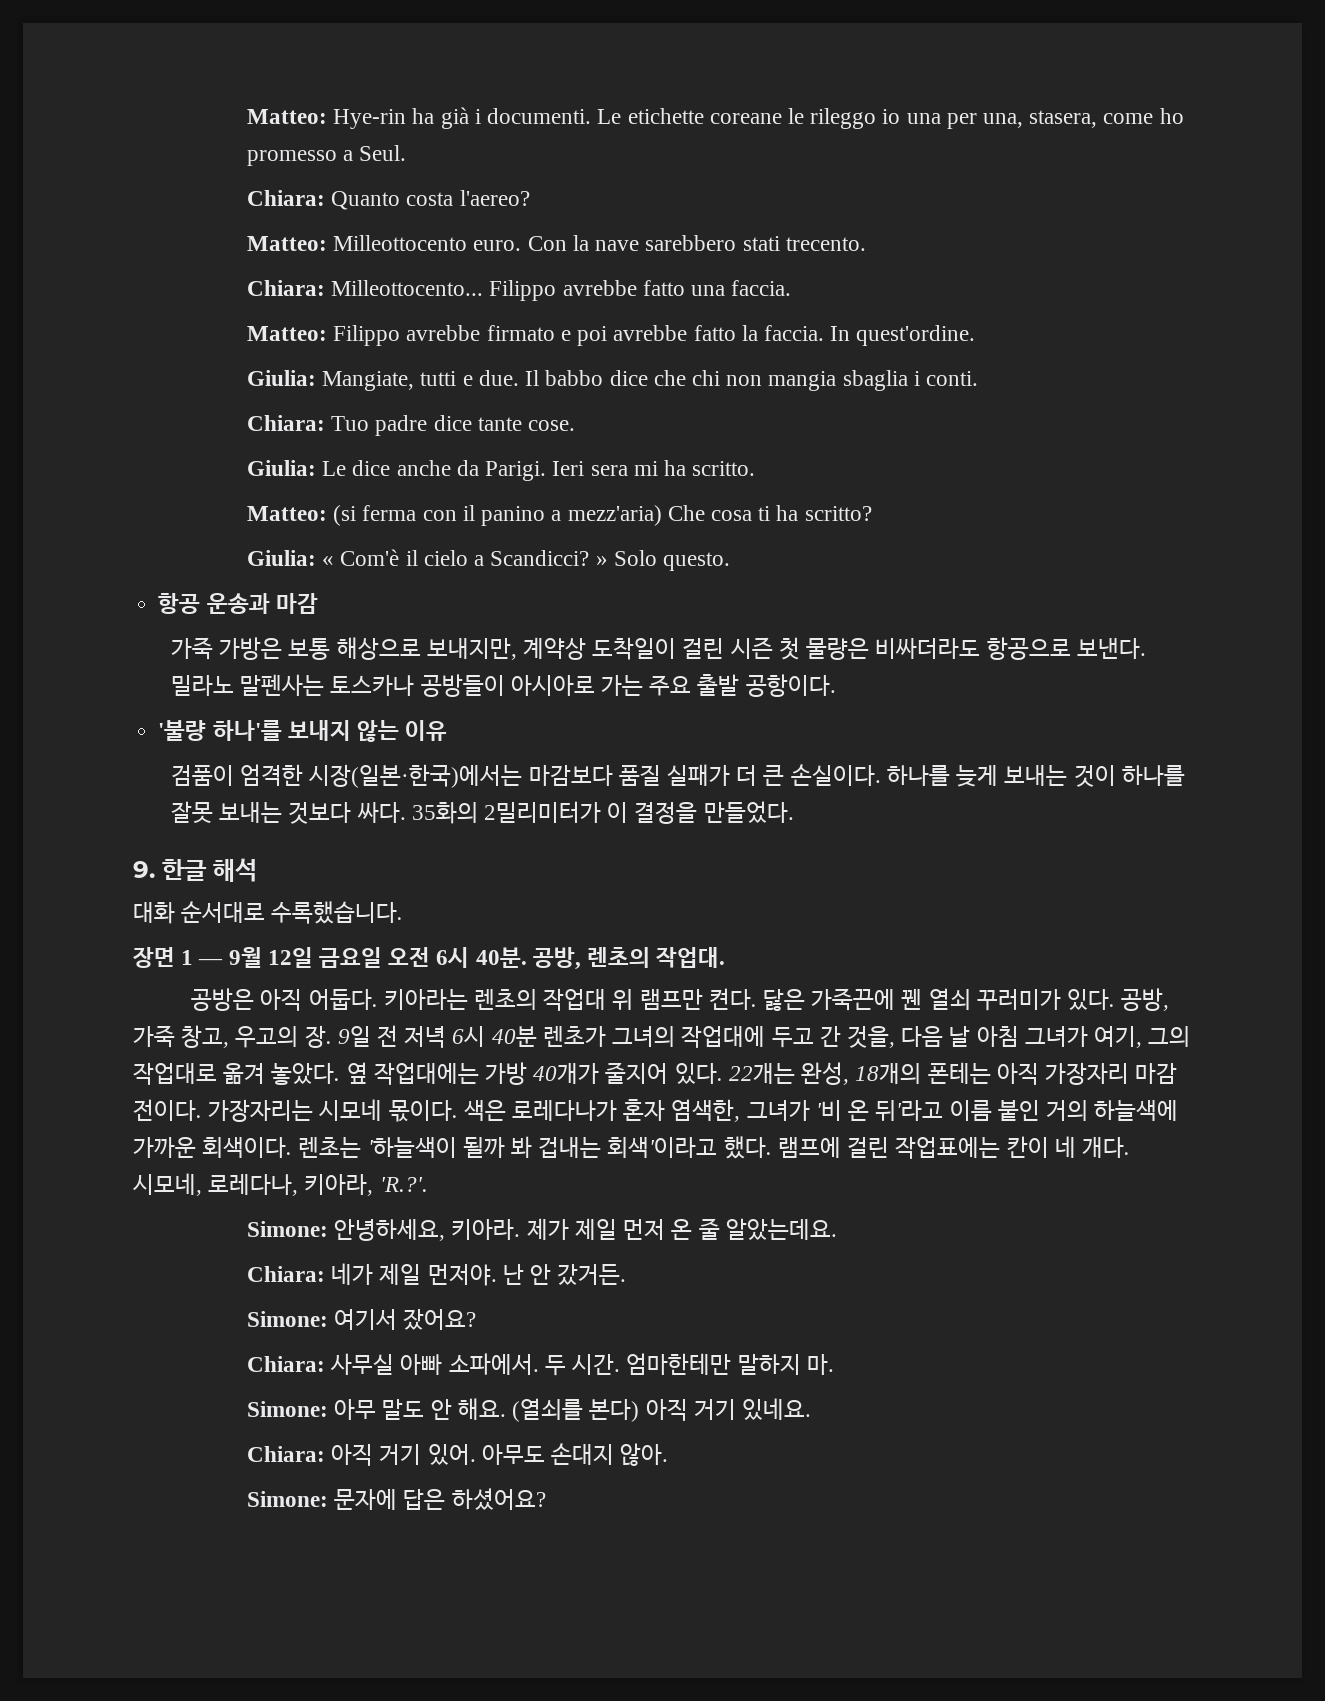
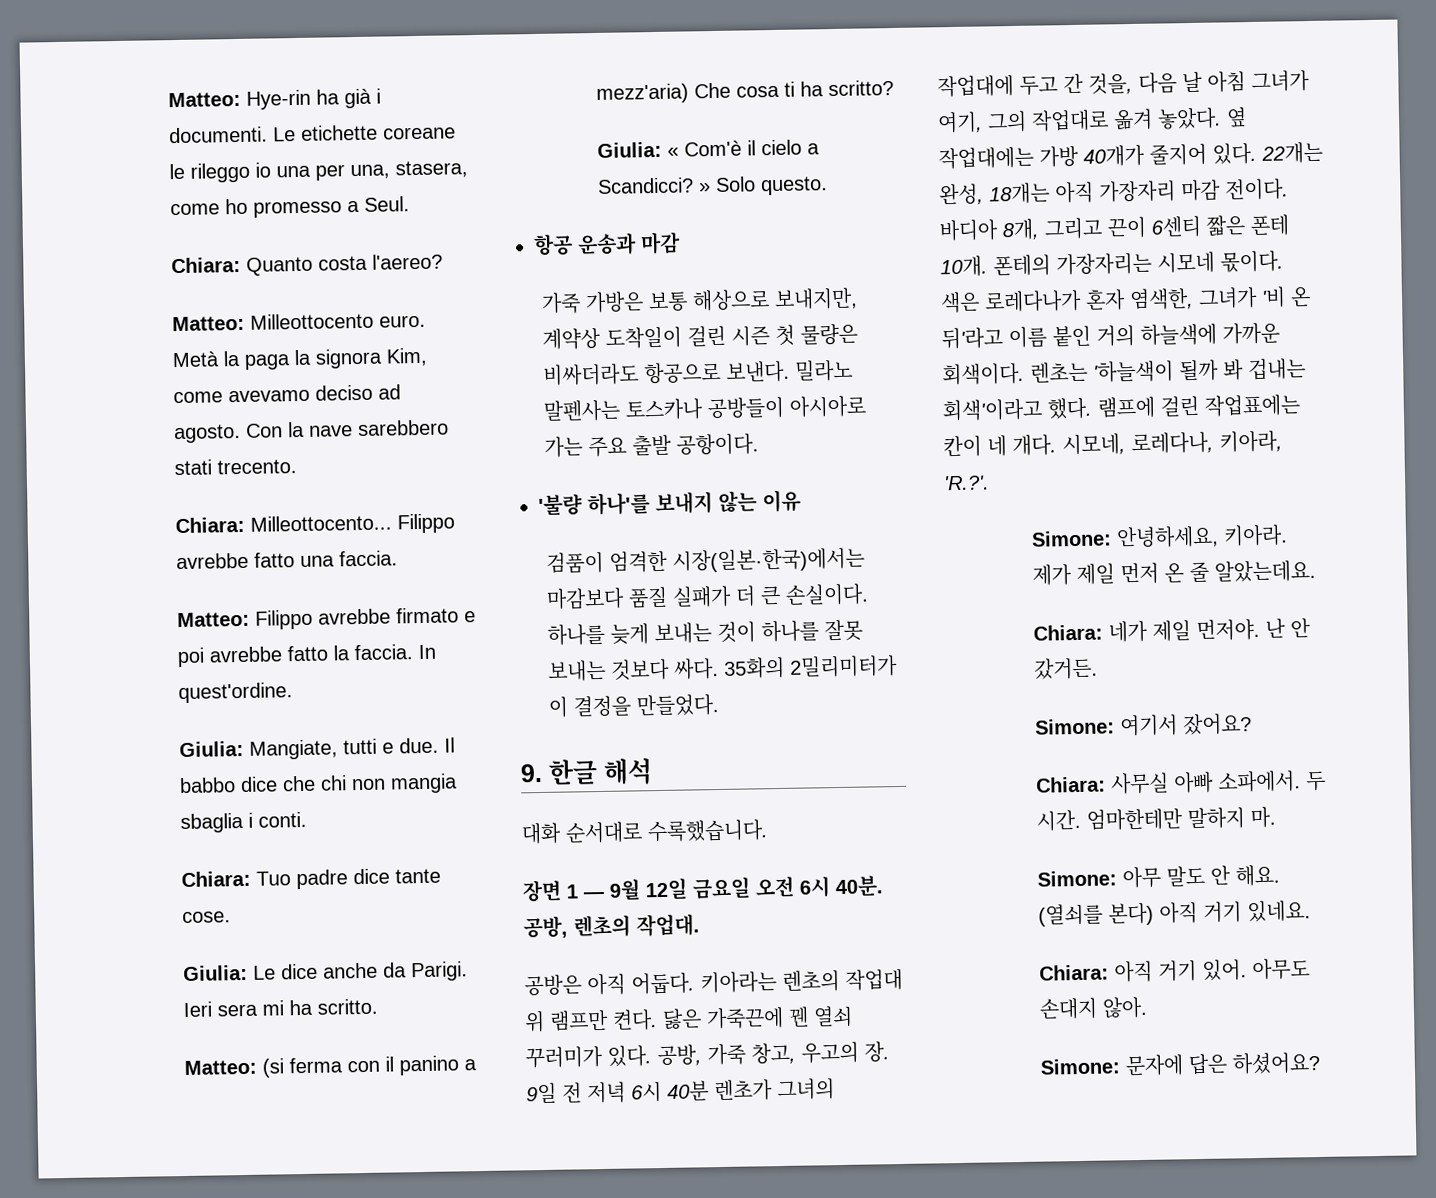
(522, 245) none -> [171,347,428,370] [172,384,401,404] [173,423,241,444] Metà la paga la signora Kim, come avevamo deciso ad agosto.
[855,1062,991,1084] 18개의 폰테는 -> [989,182,1050,205] 18개는
(202, 1110) none -> [939,214,1289,242] [940,254,1051,278] 바디아 8개, 그리고 끈이 6센티 짧은 폰테 10개. 폰테의

